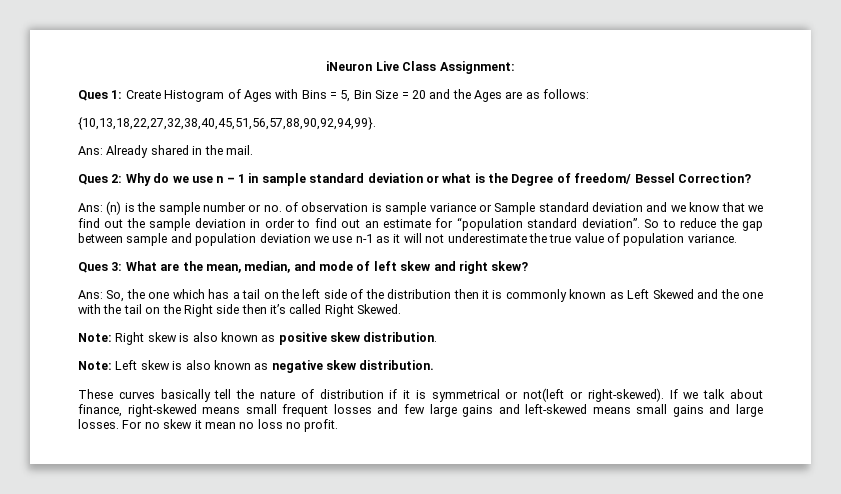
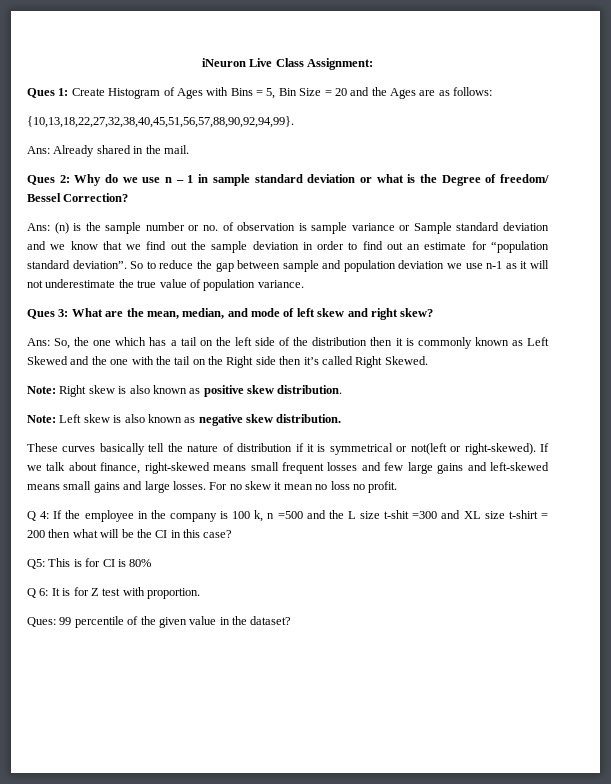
(339, 425) none -> [27,510,548,522] [27,529,233,538] [27,558,152,569] [27,587,200,599] [27,616,292,628] // Q 4: If the employee in the company is 100 k, n =500 and the L size t-shit =300 and XL size t-shirt = 200 then what will be the CI in this case? // Q5: This is for CI is 80% // Q 6: It is for Z test with proportion. // Ques: 99 percentile of the given value in the dataset?

